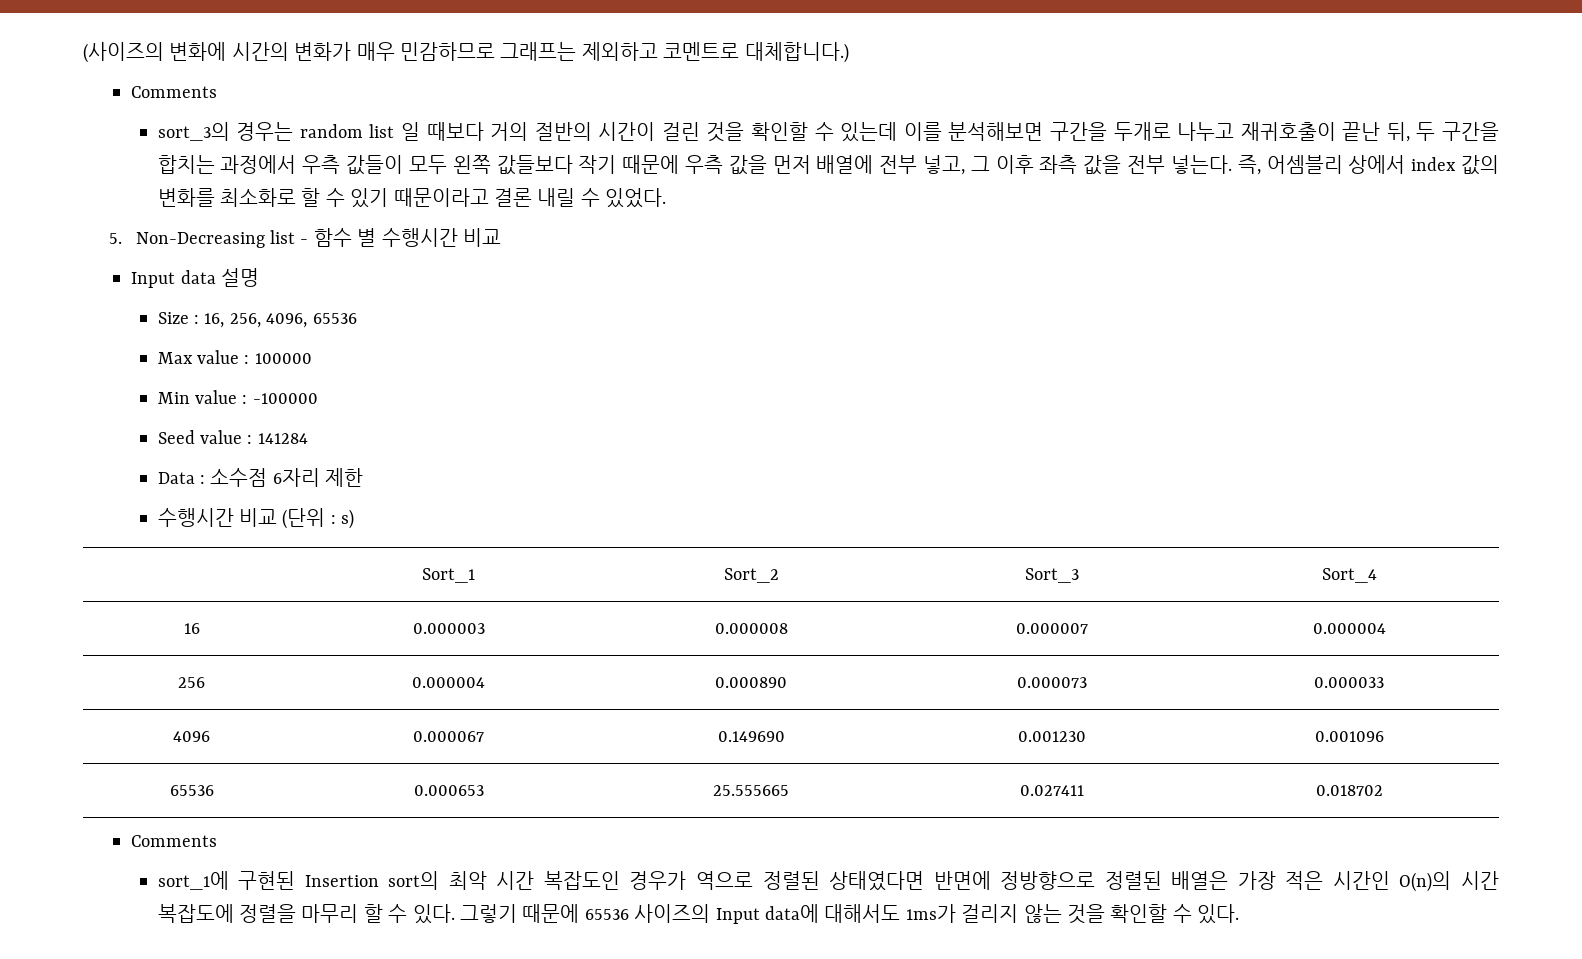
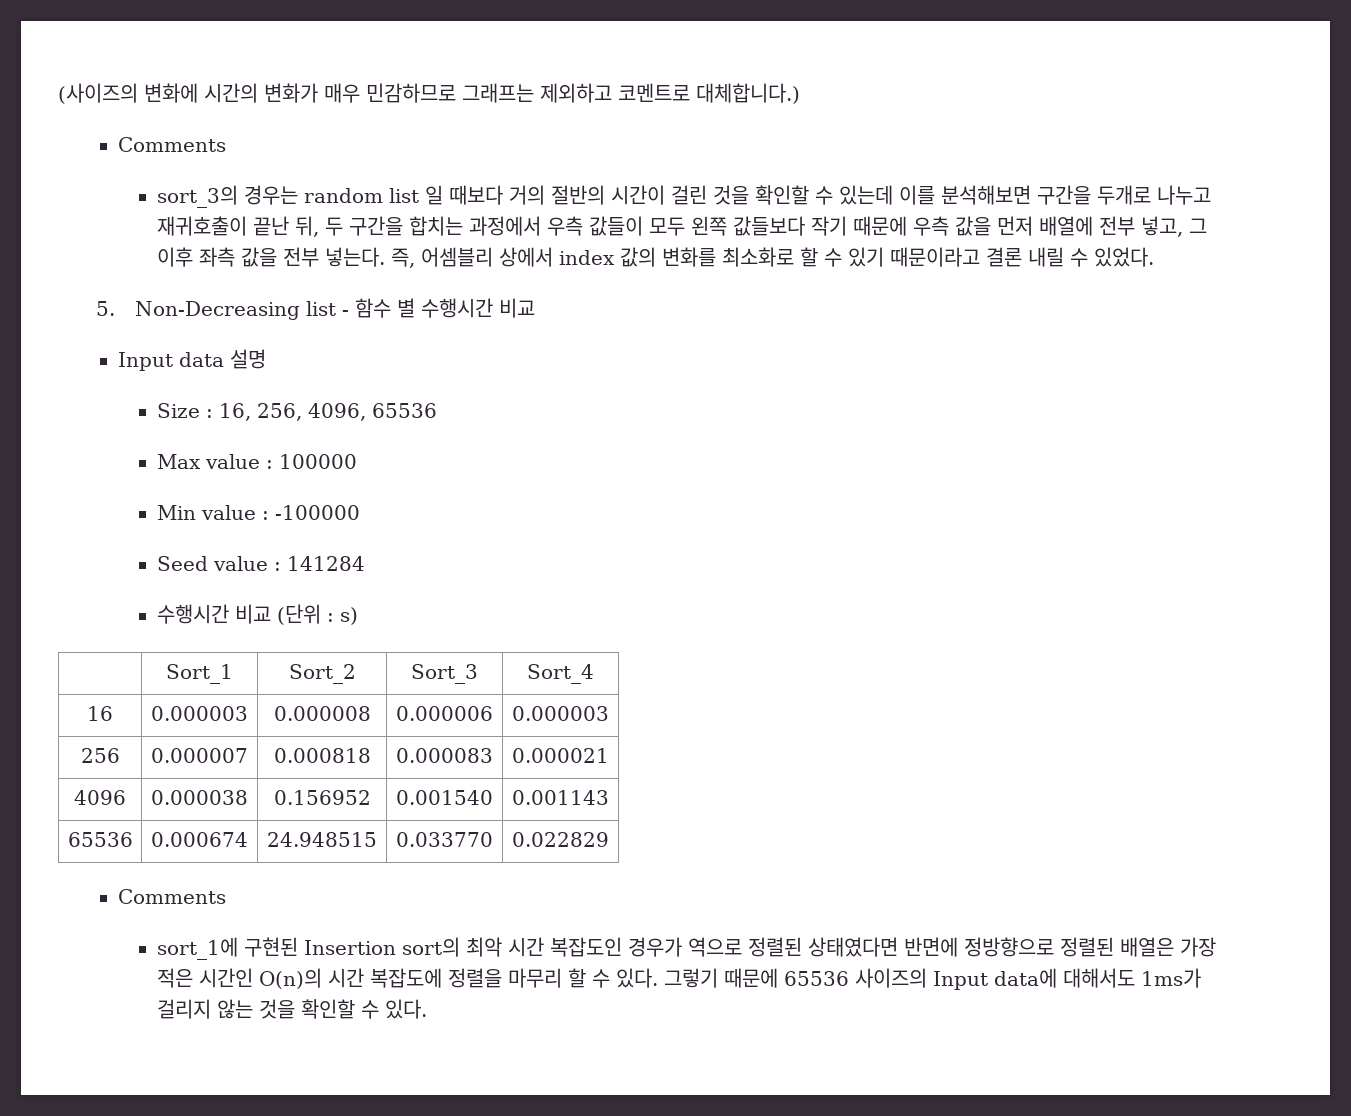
[157,468,364,487] // Data : 소수점 6자리 제한 -> (365, 563) none
[1016,623,1088,634] [1312,623,1386,634] 0.000007 | 0.000004 -> [396,706,493,721] [512,706,609,721] 0.000006 | 0.000003
[412,677,485,688] [715,677,787,688] [1017,677,1087,688] [1314,677,1384,688] [173,731,210,742] [413,731,484,742] [717,731,785,742] [1018,731,1086,742] [1314,731,1384,742] [169,785,214,796] [413,785,484,796] [713,785,789,796] [1020,785,1084,796] [1315,785,1383,796] 0.000004 | 0.000890 | 0.000073 | 0.000033 // 4096 | 0.000067 | 0.149690 | 0.001230 | 0.001096 // 65536 | 0.000653 | 25.555665 | 0.027411 | 0.018702 -> [151,748,248,763] [273,748,371,763] [396,748,493,763] [512,748,609,763] [74,790,126,805] [151,790,248,805] [273,790,371,805] [396,790,493,805] [512,790,609,805] [67,832,133,847] [151,832,248,847] [267,832,377,847] [396,832,493,847] [512,832,609,847] 0.000007 | 0.000818 | 0.000083 | 0.000021 // 4096 | 0.000038 | 0.156952 | 0.001540 | 0.001143 // 65536 | 0.000674 | 24.948515 | 0.033770 | 0.022829

